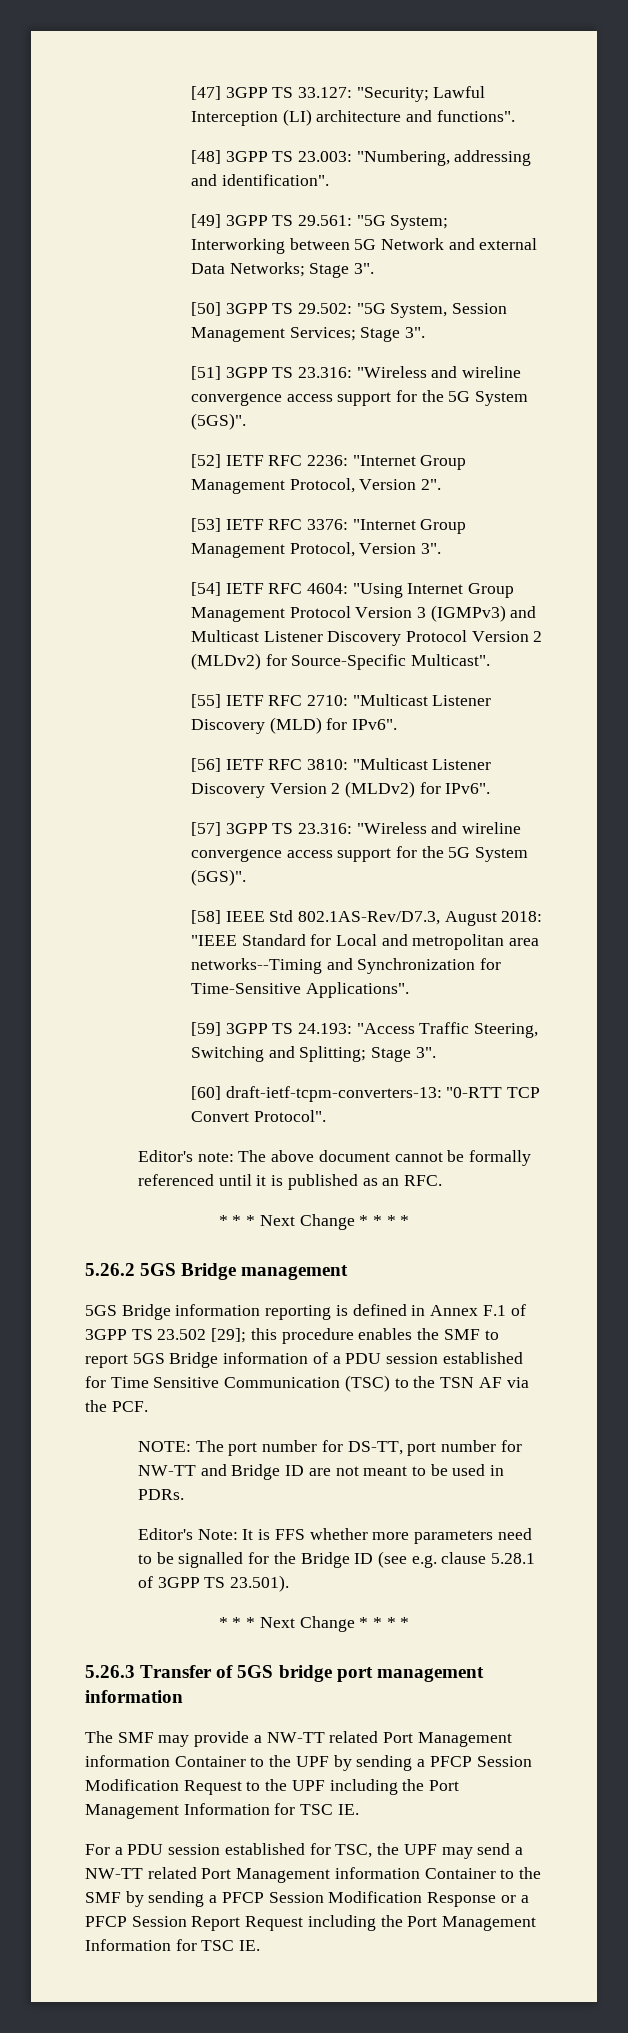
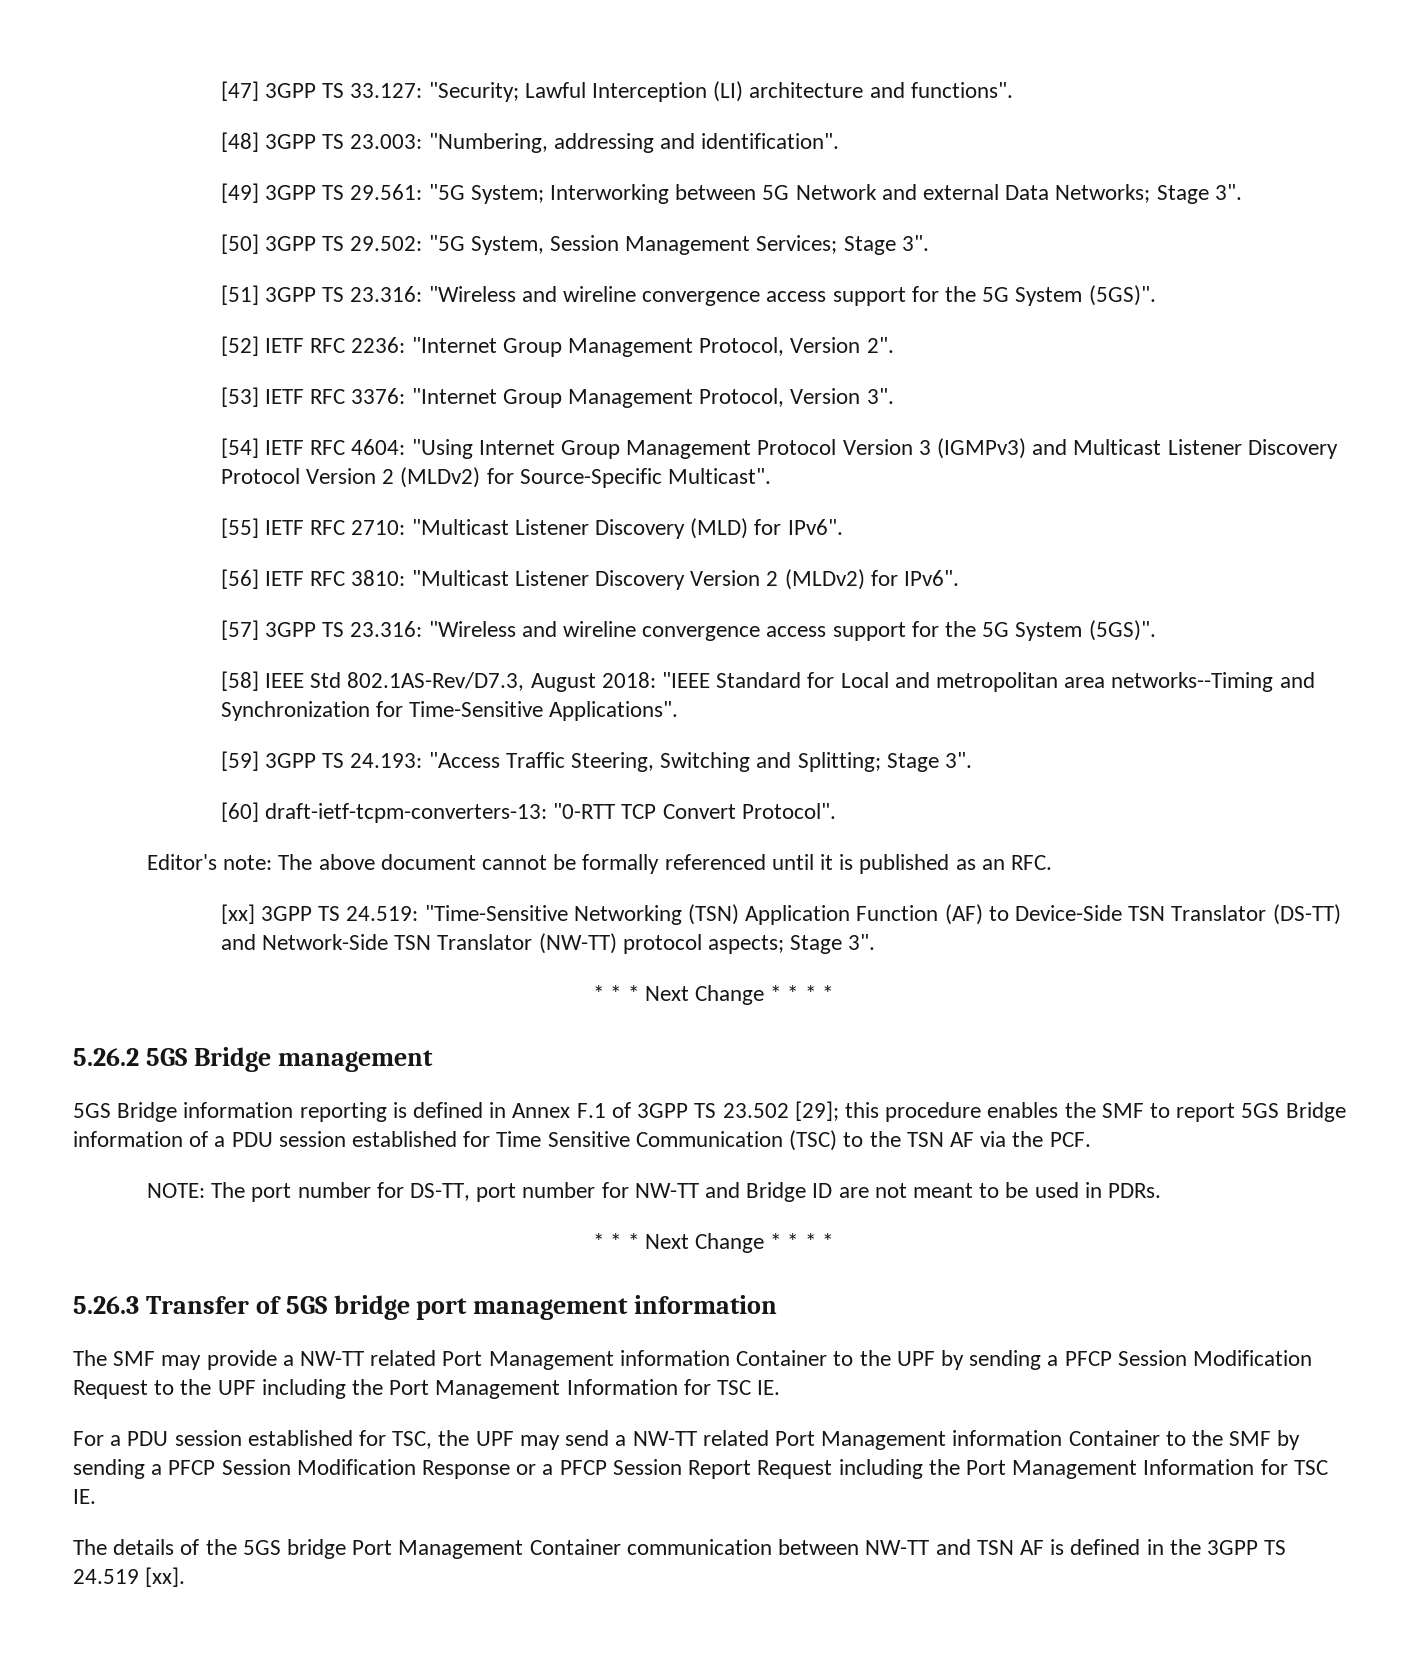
(442, 1180) none -> [220,904,1341,925] [220,933,876,954] // [xx] 3GPP TS 24.519: "Time-Sensitive Networking (TSN) Application Function (AF) to Device-Side TSN Translator (DS-TT) and Network-Side TSN Translator (NW-TT) protocol aspects; Stage 3".
[137,1528,532,1544] [137,1551,536,1568] [137,1575,290,1592] // Editor's Note: It is FFS whether more parameters need to be signalled for the Bridge ID (see e.g. clause 5.28.1 of 3GPP TS 23.501). -> (1162, 1190) none
(261, 1945) none -> [73,1539,1287,1559] [73,1567,186,1587] // The details of the 5GS bridge Port Management Container communication between NW-TT and TSN AF is defined in the 3GPP TS 24.519 [xx].

